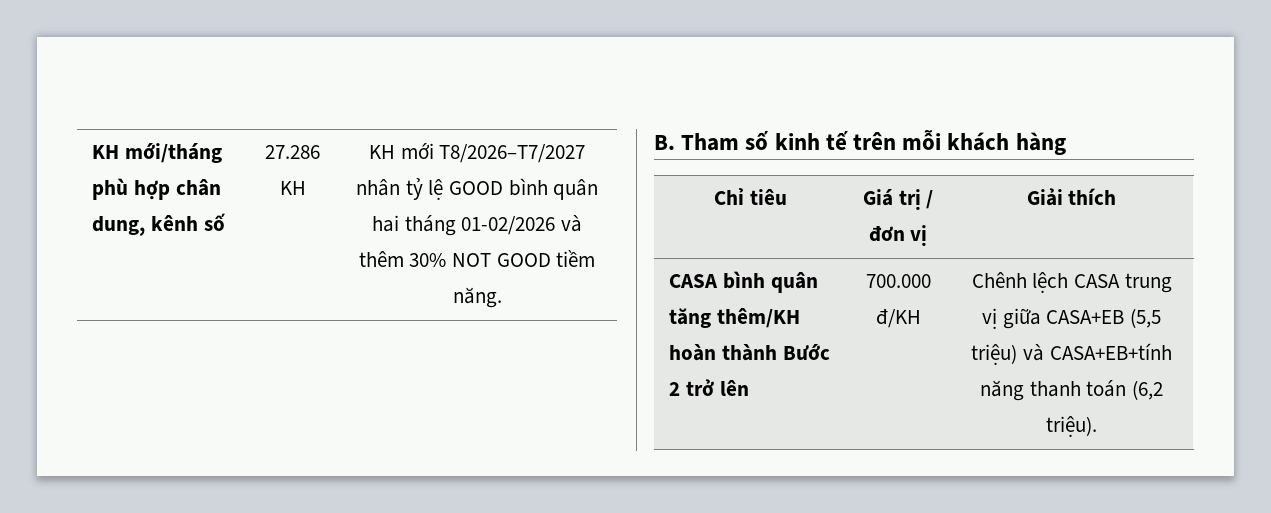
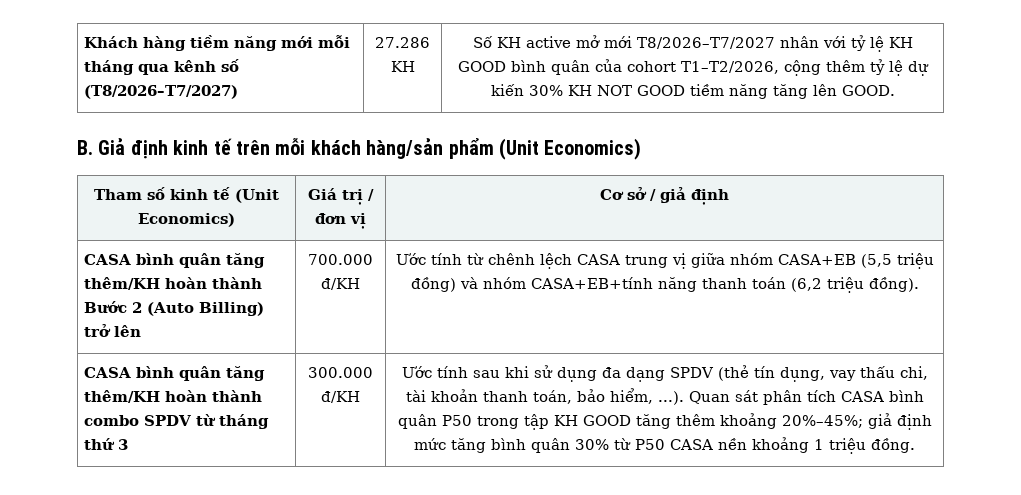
[92,143,222,163] [92,178,221,200] [92,216,146,236] KH mới/tháng phù hợp chân dung, -> [84,35,351,51] [84,60,170,75] Khách hàng tiềm năng mới mỗi tháng qua
(225, 222) none -> [84,85,239,99] (T8/2026–T7/2027)
[368,145,395,159] KH -> [472,35,600,48] Số KH active mở
[405,178,444,200] tỷ lệ -> [822,35,913,52] với tỷ lệ KH
[371,215,583,236] [358,250,596,267] [452,287,502,308] hai tháng 01-02/2026 và thêm 30% NOT GOOD tiềm năng. -> [594,59,929,76] [490,84,895,99] của cohort T1–T2/2026, cộng thêm tỷ lệ dự kiến 30% KH NOT GOOD tiềm năng tăng lên GOOD.
[681,131,769,151] Tham số -> [98,138,168,159] Giả định
[1015,132,1066,155] [714,188,787,205] hàng // Chỉ tiêu -> [366,138,642,160] [94,187,279,203] [138,213,235,227] hàng/sản phẩm (Unit Economics) // Tham số kinh tế (Unit Economics)
[1026,188,1117,206] Giải thích -> [600,187,730,205] Cơ sở / giả định
(681, 389) none -> [147,302,265,316] (Auto Billing)
[971,272,1027,288] Chênh -> [395,253,535,265] Ước tính từ chênh
(1041, 318) none -> [729,253,773,265] nhóm
[971,344,1044,365] triệu) và -> [896,253,934,269] [410,277,526,292] triệu đồng) và nhóm
[1046,416,1097,437] triệu). -> [826,277,919,293] [84,366,266,381] [84,390,263,403] [84,414,270,429] [84,438,129,450] [308,367,373,378] [321,391,360,403] [401,365,928,382] [405,388,924,405] [397,413,932,430] [414,437,916,454] triệu đồng). // CASA bình quân tăng thêm/KH hoàn thành combo SPDV từ tháng thứ 3 | 300.000 đ/KH | Ước tính sau khi sử dụng đa dạng SPDV (thẻ tín dụng, vay thấu chi, tài khoản thanh toán, bảo hiểm, ...). Quan sát phân tích CASA bình quân P50 trong tập KH GOOD tăng thêm khoảng 20%–45%; giả định mức tăng bình quân 30% từ P50 CASA nền khoảng 1 triệu đồng.

